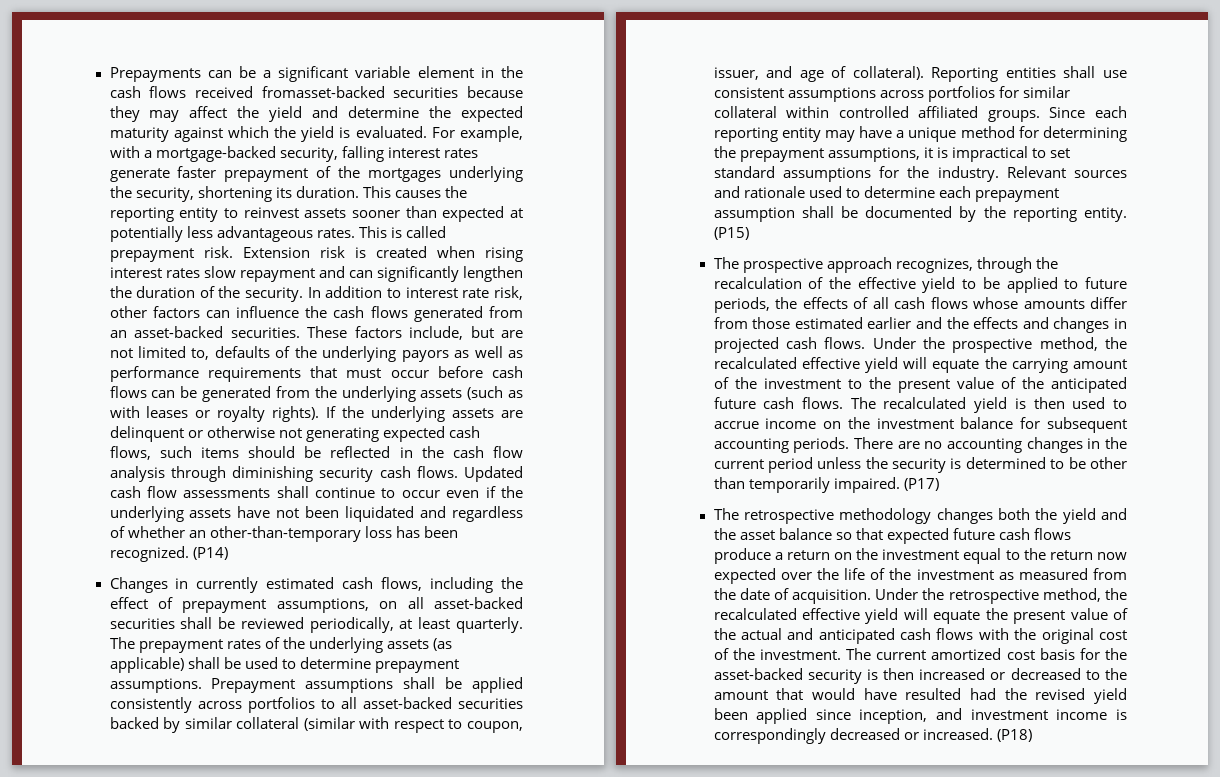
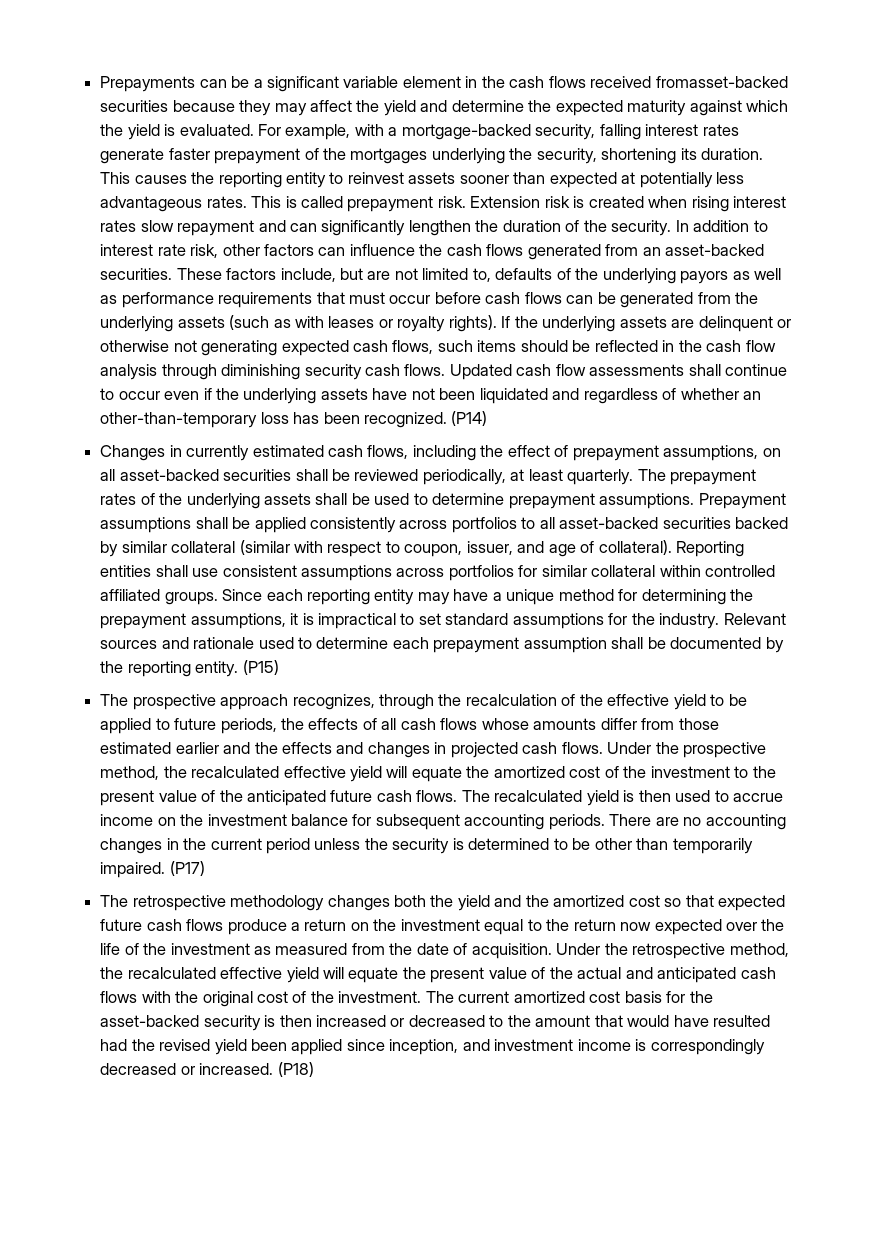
[432,638,452,651] [109,657,184,673] (as applicable) -> (311, 499) none
[1011,358,1127,373] carrying amount -> [493,766,601,778] amortized cost
[739,528,832,540] asset balance -> [553,895,660,907] amortized cost

